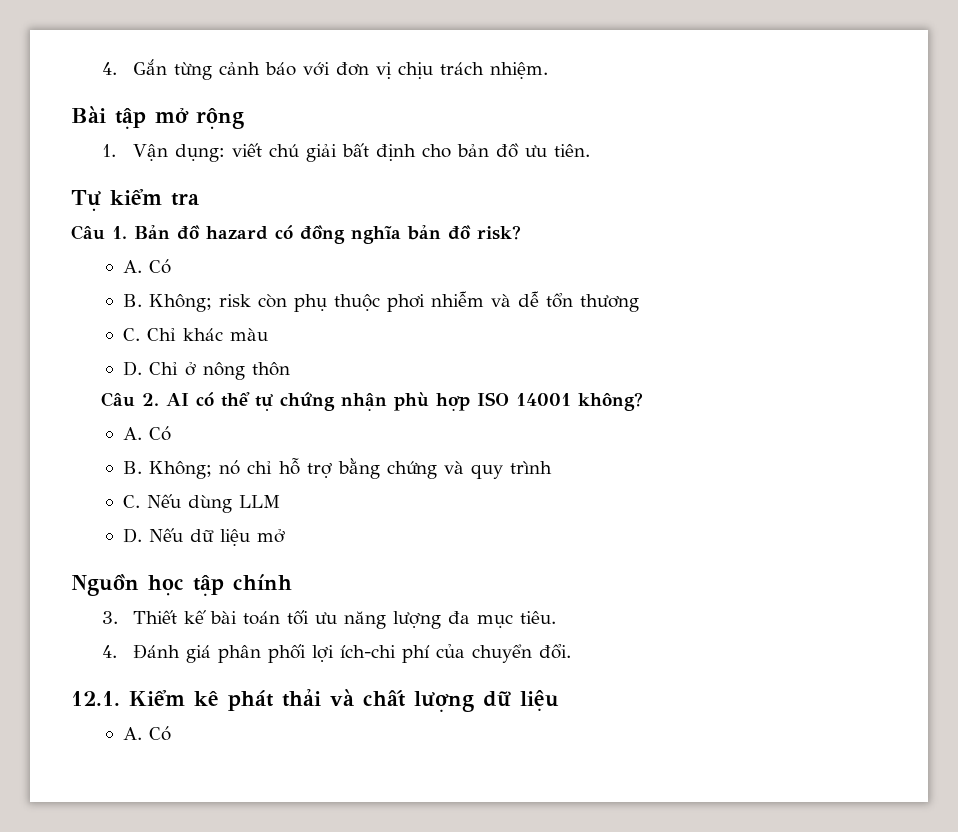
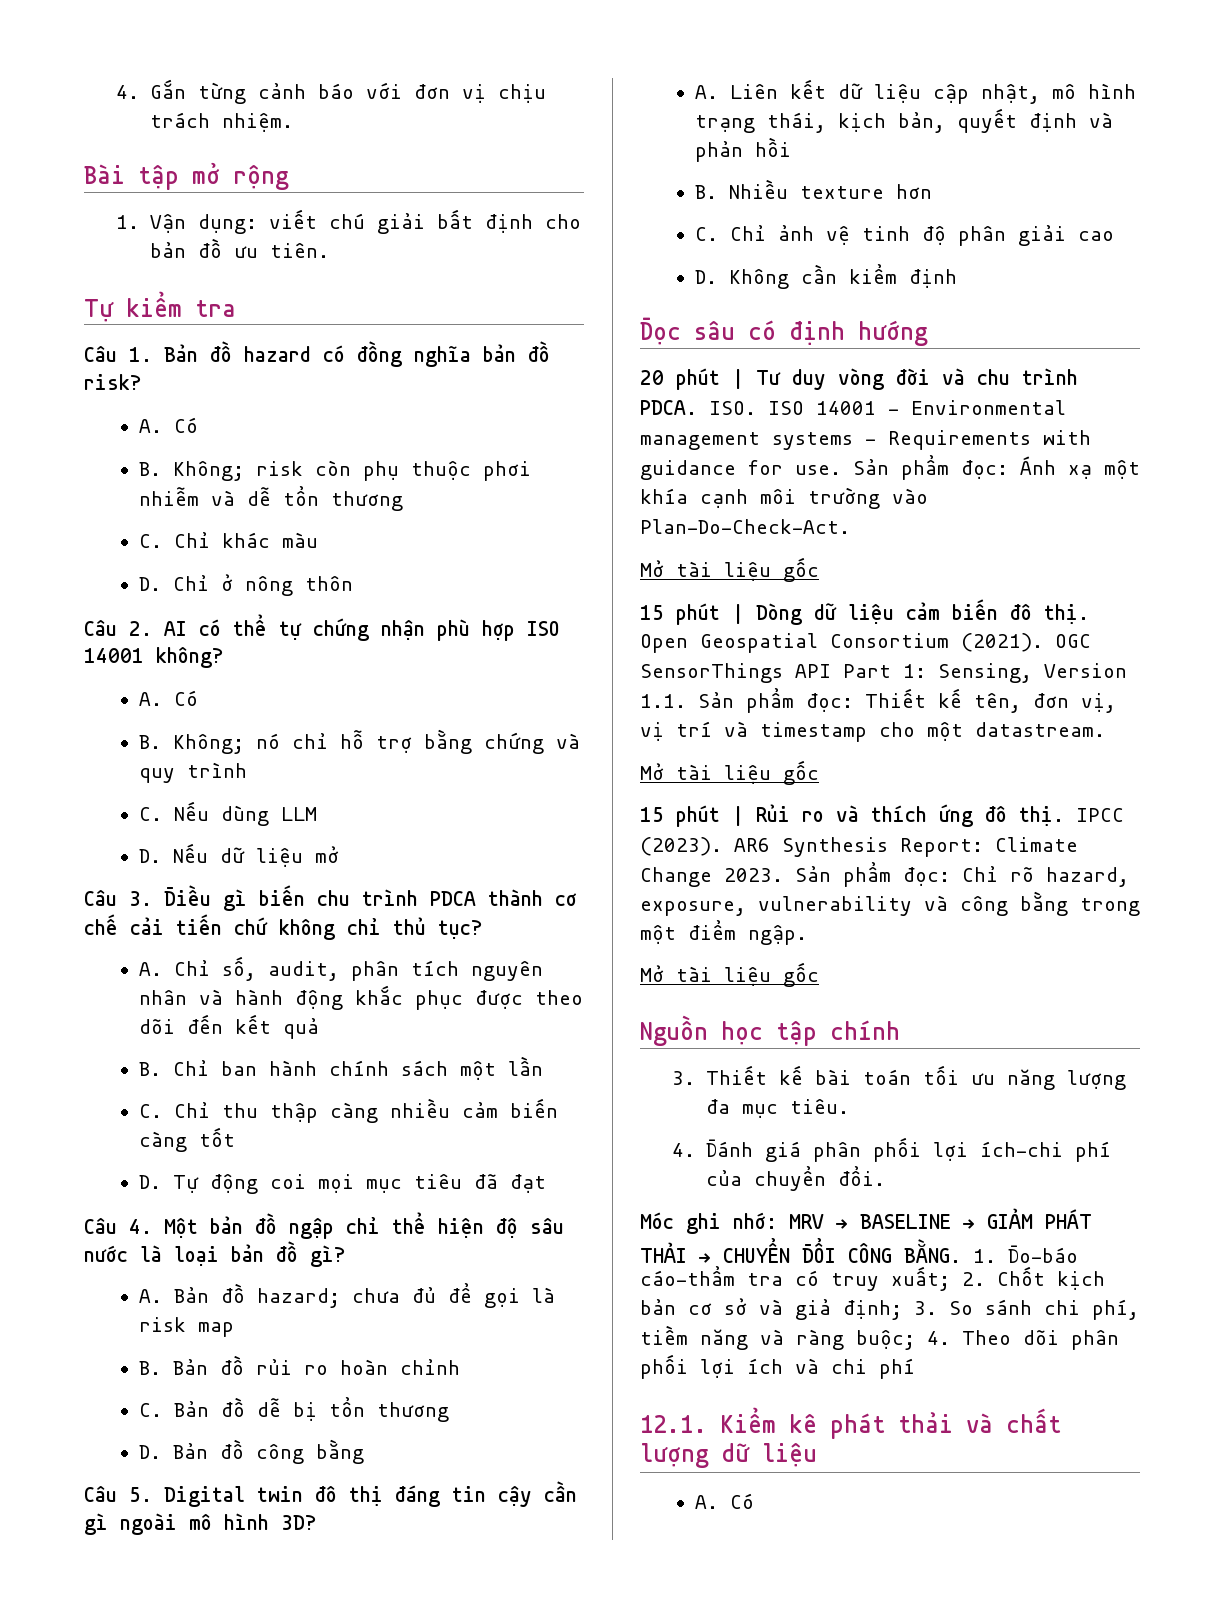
(285, 536) none -> [84,885,577,911] [84,914,482,940] [138,956,543,981] [138,985,583,1010] [138,1014,319,1039] [138,1056,543,1080] [138,1098,558,1123] [138,1127,235,1152] [138,1174,546,1194] [84,1212,564,1239] [84,1241,345,1267] [138,1283,555,1308] [138,1317,234,1337] [138,1355,460,1375] [138,1397,449,1422] [138,1439,364,1464] [84,1481,577,1507] [84,1513,316,1535] [694,79,1136,104] [694,108,1113,133] [694,137,791,162] [694,179,932,199] [694,225,1114,246] [694,264,957,289] [640,317,928,346] [640,368,1078,390] [640,400,1066,415] [640,430,1091,450] [640,455,1140,480] [640,487,928,509] [640,519,850,534] [640,557,819,582] [640,599,1089,625] [640,633,1091,653] [640,663,1127,683] [640,688,1116,713] [640,721,1105,742] [640,760,819,785] [640,804,1124,827] [640,837,1078,857] [640,862,1129,887] [640,891,1140,916] [640,920,807,945] [640,962,819,987] // Câu 3. Điều gì biến chu trình PDCA thành cơ chế cải tiến chứ không chỉ thủ tục? // A. Chỉ số, audit, phân tích nguyên nhân và hành động khắc phục được theo dõi đến kết quả // B. Chỉ ban hành chính sách một lần // C. Chỉ thu thập càng nhiều cảm biến càng tốt // D. Tự động coi mọi mục tiêu đã đạt // Câu 4. Một bản đồ ngập chỉ thể hiện độ sâu nước là loại bản đồ gì? // A. Bản đồ hazard; chưa đủ để gọi là risk map // B. Bản đồ rủi ro hoàn chỉnh // C. Bản đồ dễ bị tổn thương // D. Bản đồ công bằng // Câu 5. Digital twin đô thị đáng tin cậy cần gì ngoài mô hình 3D? // A. Liên kết dữ liệu cập nhật, mô hình trạng thái, kịch bản, quyết định và phản hồi // B. Nhiều texture hơn // C. Chỉ ảnh vệ tinh độ phân giải cao // D. Không cần kiểm định // Đọc sâu có định hướng // 20 phút | Tư duy vòng đời và chu trình PDCA. ISO. ISO 14001 - Environmental management systems - Requirements with guidance for use. Sản phẩm đọc: Ánh xạ một khía cạnh môi trường vào Plan-Do-Check-Act. // Mở tài liệu gốc // 15 phút | Dòng dữ liệu cảm biến đô thị. Open Geospatial Consortium (2021). OGC SensorThings API Part 1: Sensing, Version 1.1. Sản phẩm đọc: Thiết kế tên, đơn vị, vị trí và timestamp cho một datastream. // Mở tài liệu gốc // 15 phút | Rủi ro và thích ứng đô thị. IPCC (2023). AR6 Synthesis Report: Climate Change 2023. Sản phẩm đọc: Chỉ rõ hazard, exposure, vulnerability và công bằng trong một điểm ngập. // Mở tài liệu gốc
(571, 651) none -> [640,1208,1092,1234] [640,1237,1078,1263] [640,1266,1105,1291] [640,1298,1139,1320] [640,1325,1119,1350] [640,1354,915,1379] // Móc ghi nhớ: MRV → BASELINE → GIẢM PHÁT THẢI → CHUYỂN ĐỔI CÔNG BẰNG. 1. Đo-báo cáo-thẩm tra có truy xuất; 2. Chốt kịch bản cơ sở và giả định; 3. So sánh chi phí, tiềm năng và ràng buộc; 4. Theo dõi phân phối lợi ích và chi phí

